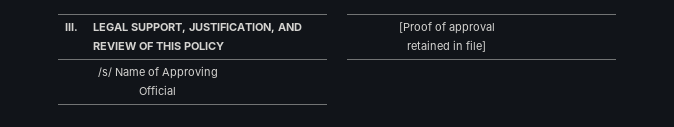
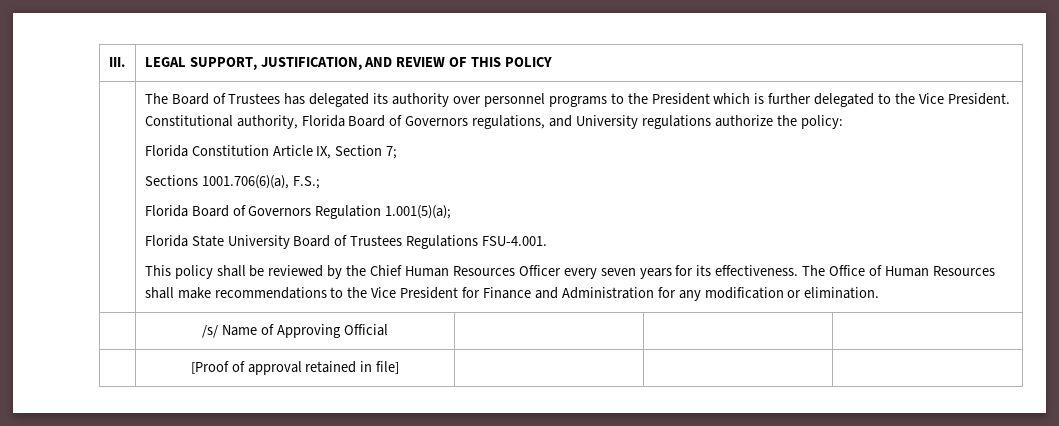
(225, 46) none -> [144,93,1010,107] [144,115,843,129] [144,145,398,159] [144,175,320,189] [144,205,452,219] [144,235,548,249] [144,265,995,279] [144,287,880,301] // | The Board of Trustees has delegated its authority over personnel programs to the President which is further delegated to the Vice President. Constitutional authority, Florida Board of Governors regulations, and University regulations authorize the policy: // Florida Constitution Article IX, Section 7; // Sections 1001.706(6)(a), F.S.; // Florida Board of Governors Regulation 1.001(5)(a); // Florida State University Board of Trustees Regulations FSU-4.001. // This policy shall be reviewed by the Chief Human Resources Officer every seven years for its effectiveness. The Office of Human Resources shall make recommendations to the Vice President for Finance and Administration for any modification or elimination.

